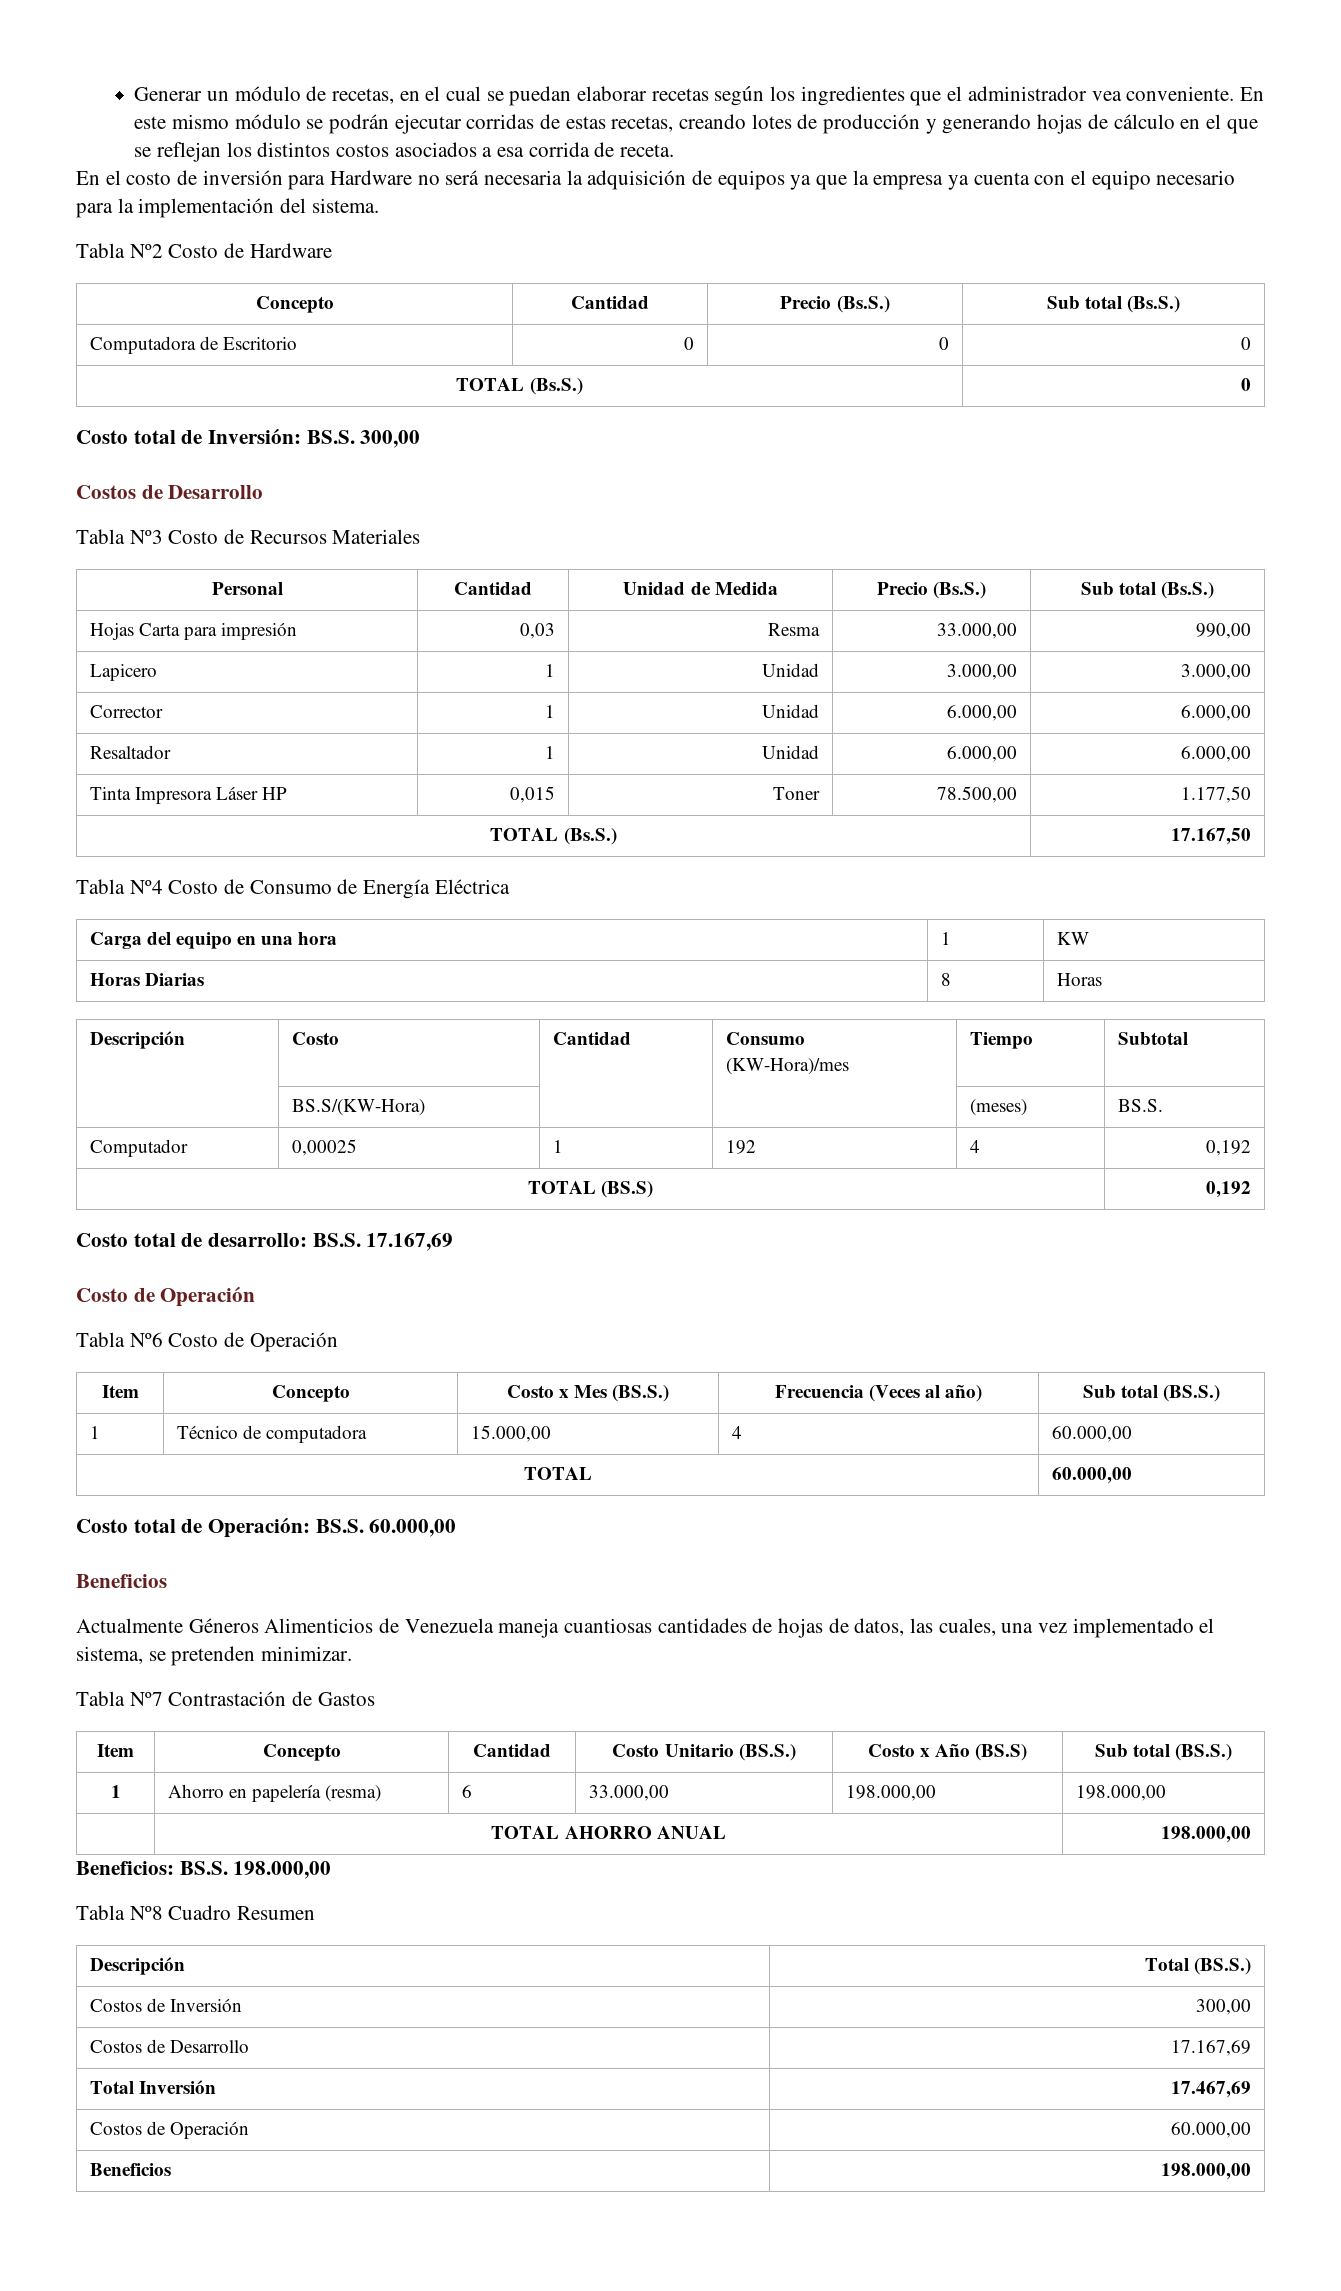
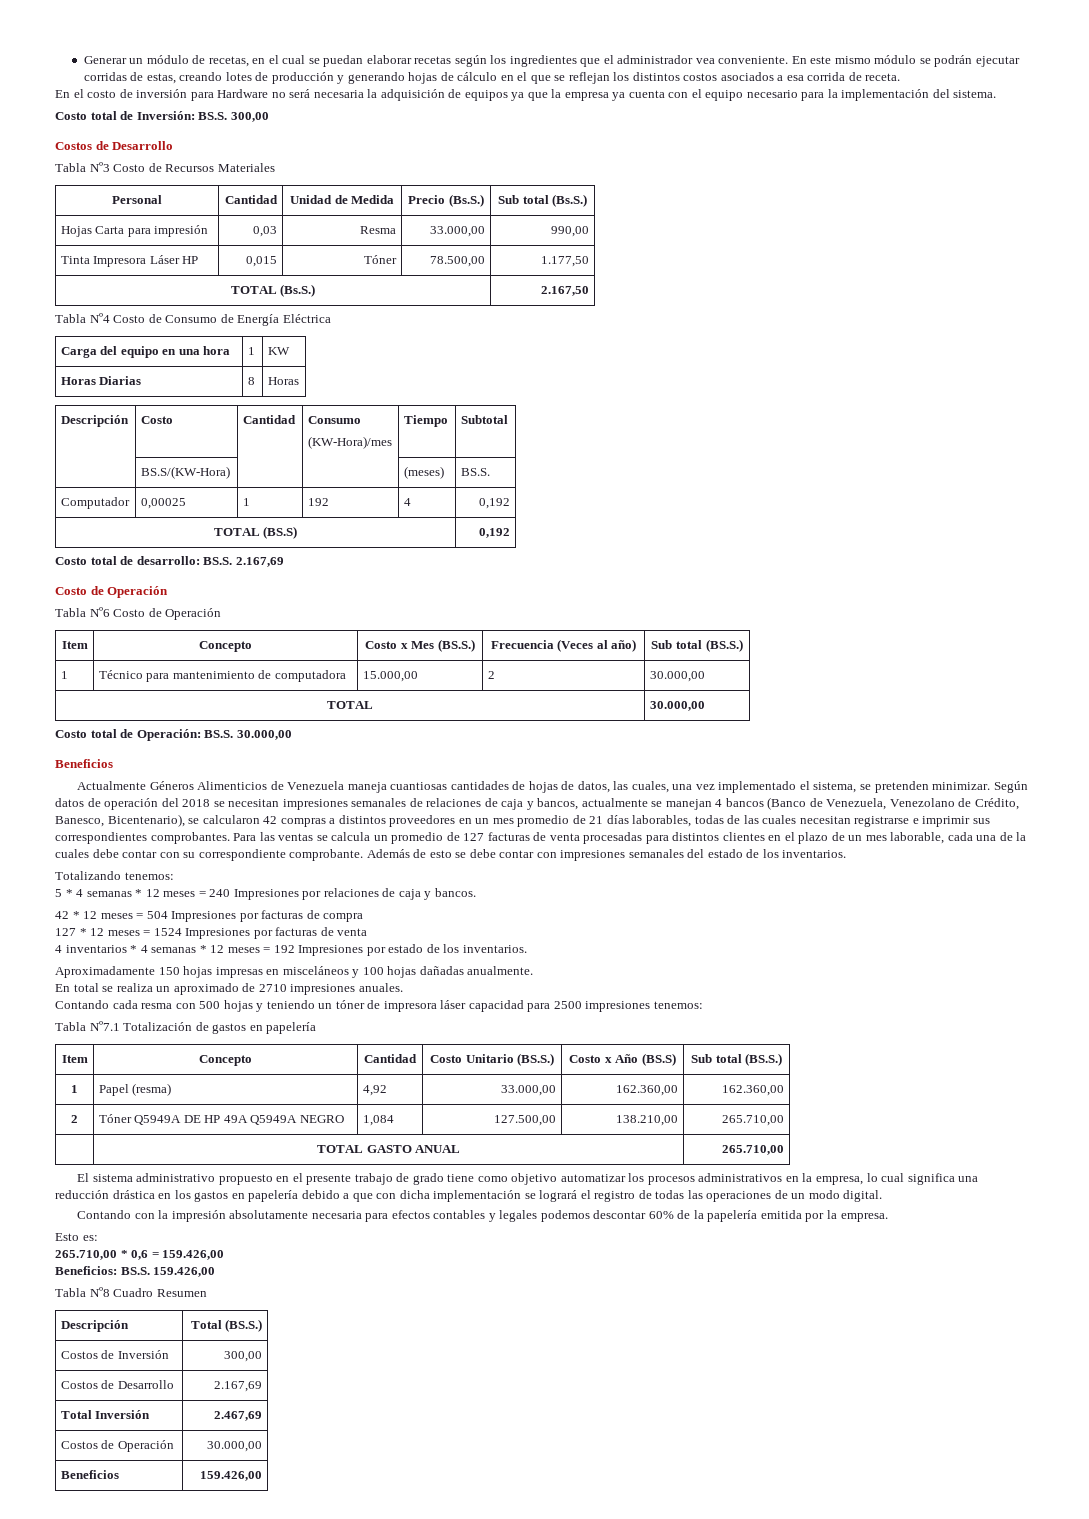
[565,116,674,132] estas recetas, -> [146,73,176,84] estas,
[76,243,332,258] [255,296,334,313] [571,296,649,309] [780,296,890,313] [1046,296,1181,313] [89,336,298,354] [684,337,695,350] [939,337,950,350] [1241,337,1252,350] [456,378,583,395] [1241,378,1252,391] // Tabla Nº2 Costo de Hardware // Concepto | Cantidad | Precio (Bs.S.) | Sub total (Bs.S.) // Computadora de Escritorio | 0 | 0 | 0 // TOTAL (Bs.S.) | 0 -> (997, 94) none
[89,664,157,681] [545,664,556,677] [762,663,820,677] [947,664,1018,680] [1181,664,1252,680] [89,705,163,718] [545,705,556,718] [762,704,820,718] [947,705,1018,721] [1181,705,1252,721] [89,745,171,759] [545,746,556,759] [762,745,820,759] [947,746,1018,762] [1181,746,1252,762] // Lapicero | 1 | Unidad | 3.000,00 | 3.000,00 // Corrector | 1 | Unidad | 6.000,00 | 6.000,00 // Resaltador | 1 | Unidad | 6.000,00 | 6.000,00 -> (590, 231) none
[773,787,821,800] Toner -> [364,255,398,264] Tóner
[1171,828,1252,845] 17.167,50 -> [541,286,590,296] 2.167,50
[366,1233,454,1251] 17.167,69 -> [235,557,284,567] 2.167,69
(238, 1432) none -> [146,671,255,682] para mantenimiento
[731,1426,742,1439] [1051,1426,1132,1442] 4 | 60.000,00 -> [487,671,495,679] [649,671,705,682] 2 | 30.000,00
[1051,1467,1132,1484] 60.000,00 -> [649,701,705,711] 30.000,00
[369,1519,457,1537] 60.000,00 -> [236,730,292,740] 30.000,00
[76,1691,375,1706] // Tabla Nº7 Contrastación de Gastos -> [993,781,1028,793] [55,797,1019,810] [55,814,990,827] [55,832,1027,844] [55,849,847,861] [55,871,174,880] [55,888,476,900] [55,910,364,922] [55,927,368,939] [55,944,527,956] [55,966,534,978] [55,983,403,995] [55,1000,703,1012] [55,1021,317,1034] Según datos de operación del 2018 se necesitan impresiones semanales de relaciones de caja y bancos, actualmente se manejan 4 bancos (Banco de Venezuela, Venezolano de Crédito, Banesco, Bicentenario), se calcularon 42 compras a distintos proveedores en un mes promedio de 21 días laborables, todas de las cuales necesitan registrarse e imprimir sus correspondientes comprobantes. Para las ventas se calcula un promedio de 127 facturas de venta procesadas para distintos clientes en el plazo de un mes laborable, cada una de la cuales debe contar con su correspondiente comprobante. Además de esto se debe contar con impresiones semanales del estado de los inventarios. // Totalizando tenemos: // 5 * 4 semanas * 12 meses = 240 Impresiones por relaciones de caja y bancos. // 42 * 12 meses = 504 Impresiones por facturas de compra // 127 * 12 meses = 1524 Impresiones por facturas de venta // 4 inventarios * 4 semanas * 12 meses = 192 Impresiones por estado de los inventarios. // Aproximadamente 150 hojas impresas en misceláneos y 100 hojas dañadas anualmente. // En total se realiza un aproximado de 2710 impresiones anuales. // Contando cada resma con 500 hojas y teniendo un tóner de impresora láser capacidad para 2500 impresiones tenemos: // Tabla Nº7.1 Totalización de gastos en papelería
[167,1784,322,1802] Ahorro en papelería -> [98,1084,129,1096] Papel
[461,1785,472,1798] [588,1785,669,1801] [845,1785,936,1801] [1075,1785,1166,1801] [491,1826,652,1839] 6 | 33.000,00 | 198.000,00 | 198.000,00 // | TOTAL AHORRO -> [362,1085,387,1096] [501,1085,557,1096] [616,1085,679,1096] [722,1085,785,1096] [71,1115,78,1123] [98,1114,344,1125] [362,1115,394,1126] [494,1115,557,1126] [616,1115,679,1126] [722,1115,785,1126] [316,1145,412,1153] 4,92 | 33.000,00 | 162.360,00 | 162.360,00 // 2 | Tóner Q5949A DE HP 49A Q5949A NEGRO | 1,084 | 127.500,00 | 138.210,00 | 265.710,00 // | TOTAL GASTO
[1161,1826,1252,1843] 198.000,00 -> [722,1145,785,1155] [77,1173,979,1185] [55,1190,883,1202] [77,1210,888,1222] [55,1233,98,1241] [55,1250,225,1260] 265.710,00 // El sistema administrativo propuesto en el presente trabajo de grado tiene como objetivo automatizar los procesos administrativos en la empresa, lo cual significa una reducción drástica en los gastos en papelería debido a que con dicha implementación se logrará el registro de todas las operaciones de un modo digital. // Contando con la impresión absolutamente necesaria para efectos contables y legales podemos descontar 60% de la papelería emitida por la empresa. // Esto es: // 265.710,00 * 0,6 = 159.426,00
[233,1861,332,1879] 198.000,00 -> [153,1267,216,1277] 159.426,00
[1171,2040,1252,2056] 17.167,69 -> [214,1381,263,1392] 2.167,69
[1171,2081,1252,2098] 17.467,69 -> [214,1411,263,1421] 2.467,69
[1171,2122,1252,2138] 60.000,00 -> [207,1441,263,1452] 30.000,00
[1161,2163,1252,2180] 198.000,00 -> [200,1471,263,1481] 159.426,00

